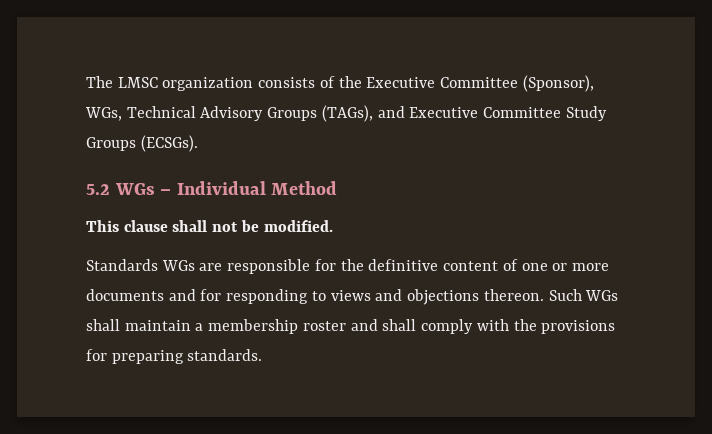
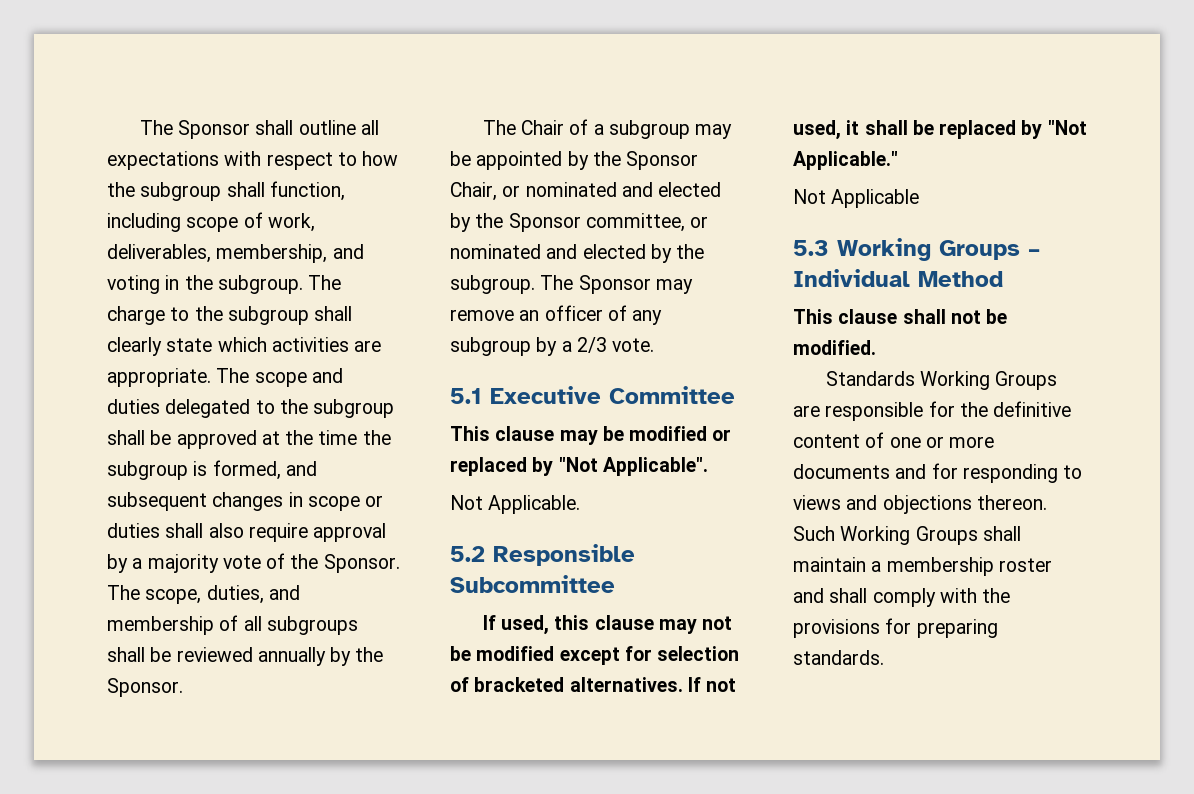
[86,75,594,92] [85,105,607,122] [86,135,198,152] [86,183,155,195] The LMSC organization consists of the Executive Committee (Sponsor), WGs, Technical Advisory Groups (TAGs), and Executive Committee Study Groups (ECSGs). // 5.2 WGs -> [139,120,379,139] [107,151,399,170] [107,181,345,201] [107,212,315,232] [107,244,364,263] [107,275,342,294] [107,306,353,325] [107,337,382,356] [107,368,343,387] [107,399,395,418] [107,430,391,449] [107,460,317,480] [107,492,384,511] [107,523,387,542] [107,553,400,573] [107,585,300,604] [107,615,358,635] [107,647,384,666] [107,678,183,697] [482,119,733,139] [450,151,699,170] [450,182,722,201] [450,213,709,232] [450,244,705,263] [450,275,693,294] [450,305,663,325] [450,337,655,356] [450,386,735,404] [450,426,732,445] [450,457,708,476] [450,495,581,514] [450,544,635,566] [450,575,615,593] [482,615,733,635] [450,646,740,665] [450,677,737,692] [793,120,1087,140] [793,151,898,170] [793,189,920,208] [793,238,1020,261] The Sponsor shall outline all expectations with respect to how the subgroup shall function, including scope of work, deliverables, membership, and voting in the subgroup. The charge to the subgroup shall clearly state which activities are appropriate. The scope and duties delegated to the subgroup shall be approved at the time the subgroup is formed, and subsequent changes in scope or duties shall also require approval by a majority vote of the Sponsor. The scope, duties, and membership of all subgroups shall be reviewed annually by the Sponsor. // The Chair of a subgroup may be appointed by the Sponsor Chair, or nominated and elected by the Sponsor committee, or nominated and elected by the subgroup. The Sponsor may remove an officer of any subgroup by a 2/3 vote. // 5.1 Executive Committee // This clause may be modified or replaced by "Not Applicable". // Not Applicable. // 5.2 Responsible Subcommittee // If used, this clause may not be modified except for selection of bracketed alternatives. If not used, it shall be replaced by "Not Applicable." // Not Applicable // 5.3 Working Groups
[161,260,195,271] WGs -> [920,371,1058,390] Working Groups
[585,290,619,301] WGs -> [840,526,978,545] Working Groups

